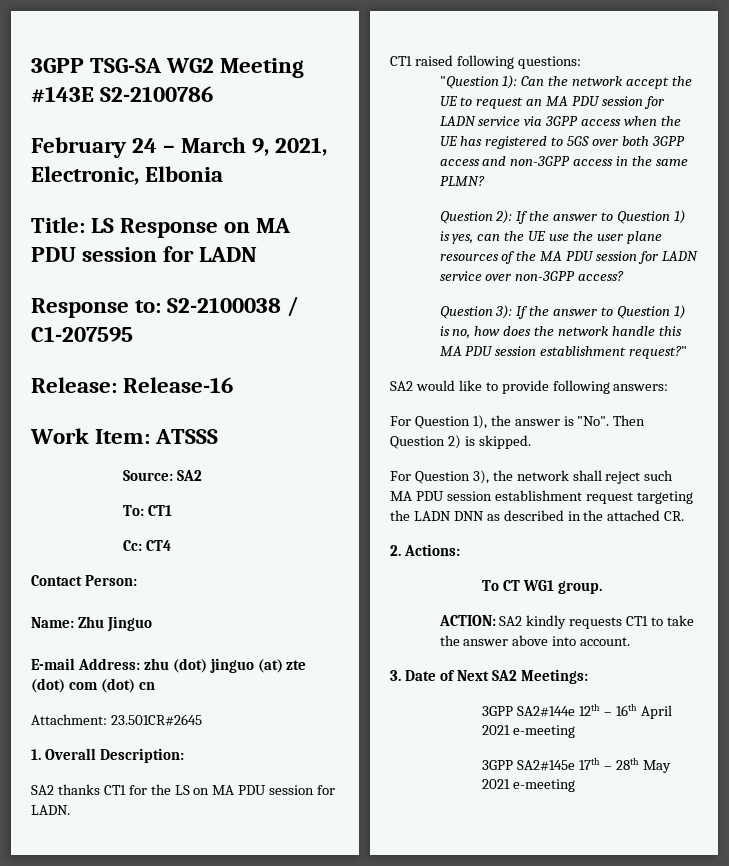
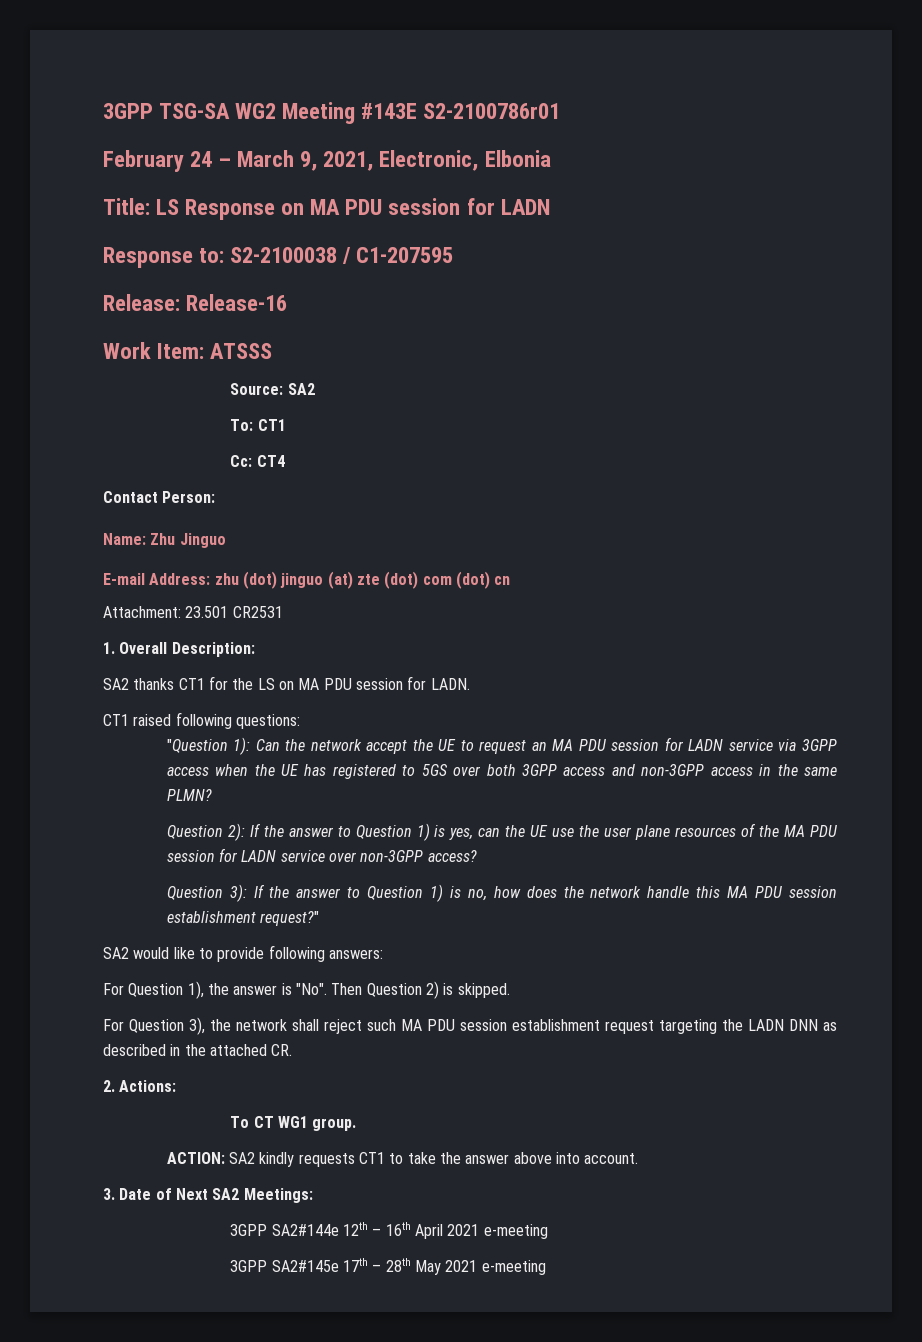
[100,86,214,102] S2-2100786 -> [423,103,561,119] S2-2100786r01
[110,714,202,726] 23.501CR#2645 -> [185,606,283,618] 23.501 CR2531

